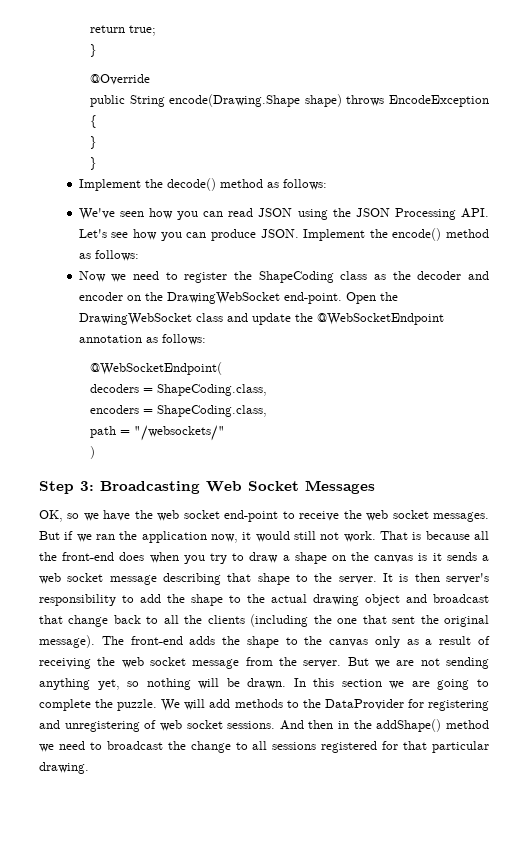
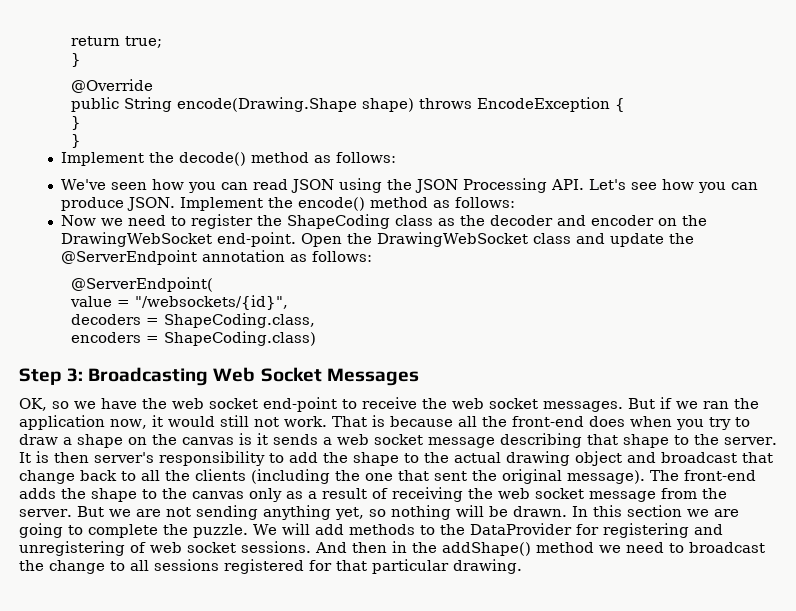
[316,313,444,325] @WebSocketEndpoint -> [60,250,197,265] @ServerEndpoint
[90,362,223,375] @WebSocketEndpoint( -> [70,277,213,292] [69,295,288,310] @ServerEndpoint( // value = "/websockets/{id}",
[157,405,268,417] [90,425,226,441] [90,446,96,459] ShapeCoding.class, // path = "/websockets/" // ) -> [163,331,316,346] ShapeCoding.class)

